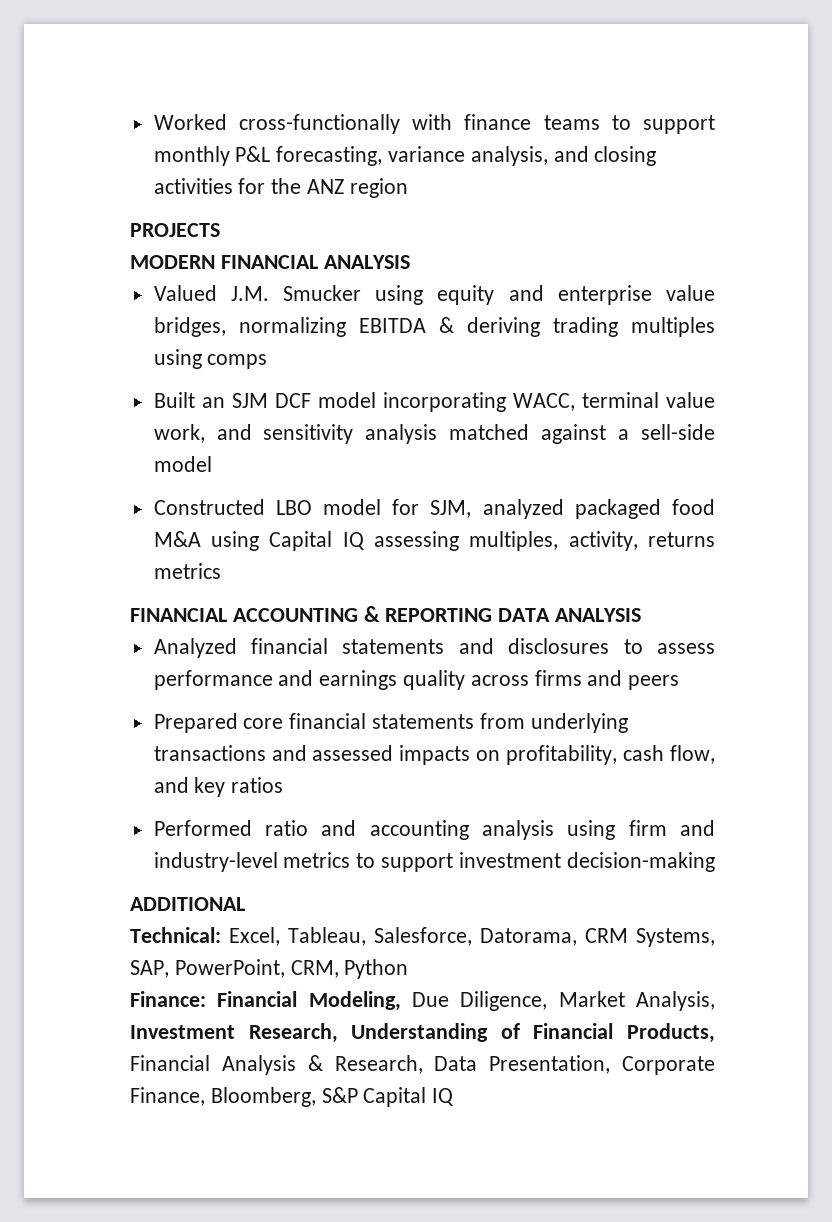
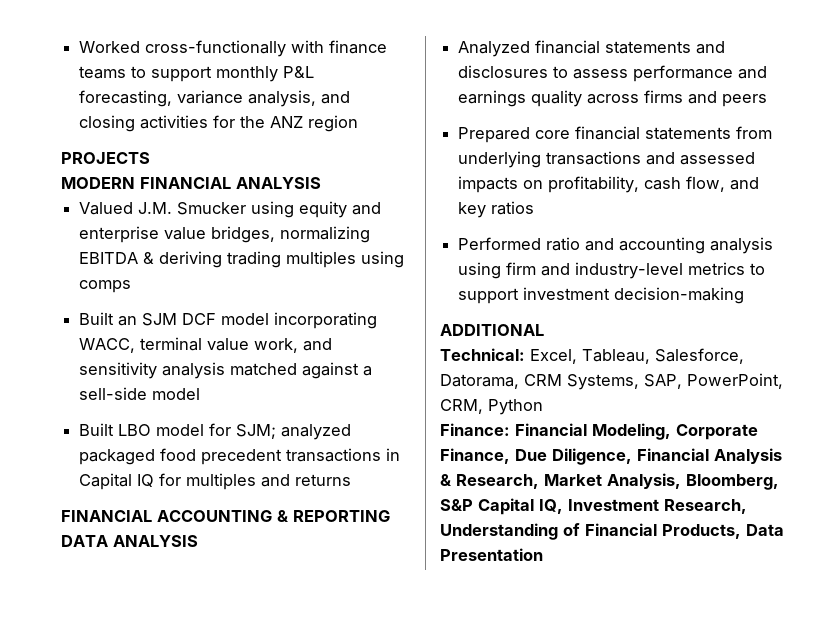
[153,499,265,515] Constructed -> [79,423,115,436] Built
[430,500,472,518] SJM, -> [236,424,277,439] SJM;
[153,531,638,551] M&A using Capital IQ assessing multiples, activity, -> [201,448,401,465] [79,473,291,490] precedent transactions in Capital IQ for multiples and
[153,563,221,579] metrics -> (352, 480) none
[411,991,715,1011] Due Diligence, Market Analysis, -> [676,424,758,440] [440,448,782,465] [440,473,779,490] [440,498,563,515] Corporate Finance, Due Diligence, Financial Analysis & Research, Market Analysis, Bloomberg, S&P Capital IQ,
[130,1055,715,1075] [130,1087,455,1107] Financial Analysis & Research, Data Presentation, Corporate Finance, Bloomberg, S&P Capital IQ -> [746,524,784,536] [440,548,543,561] Data Presentation

